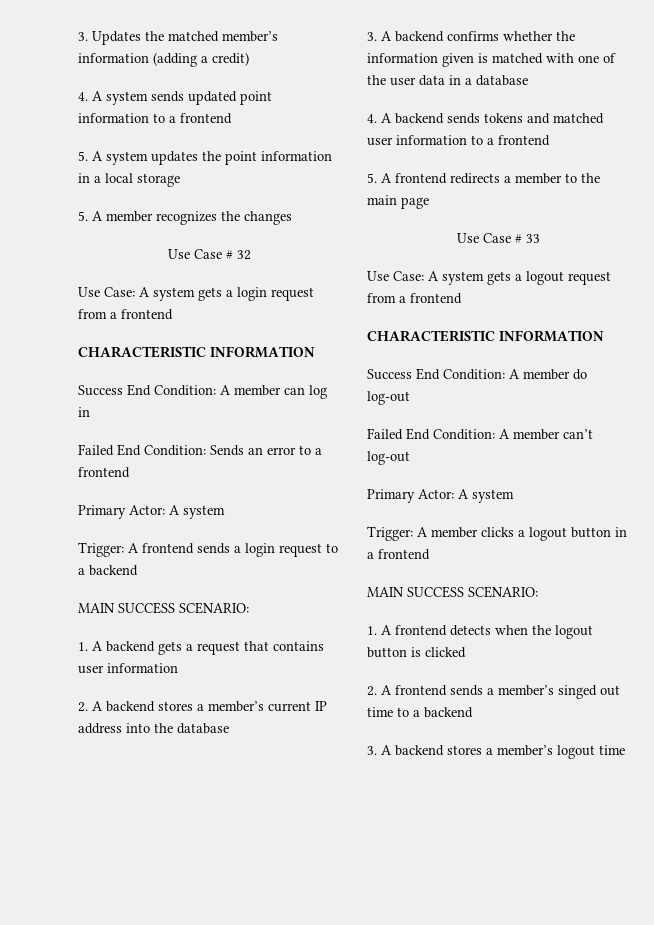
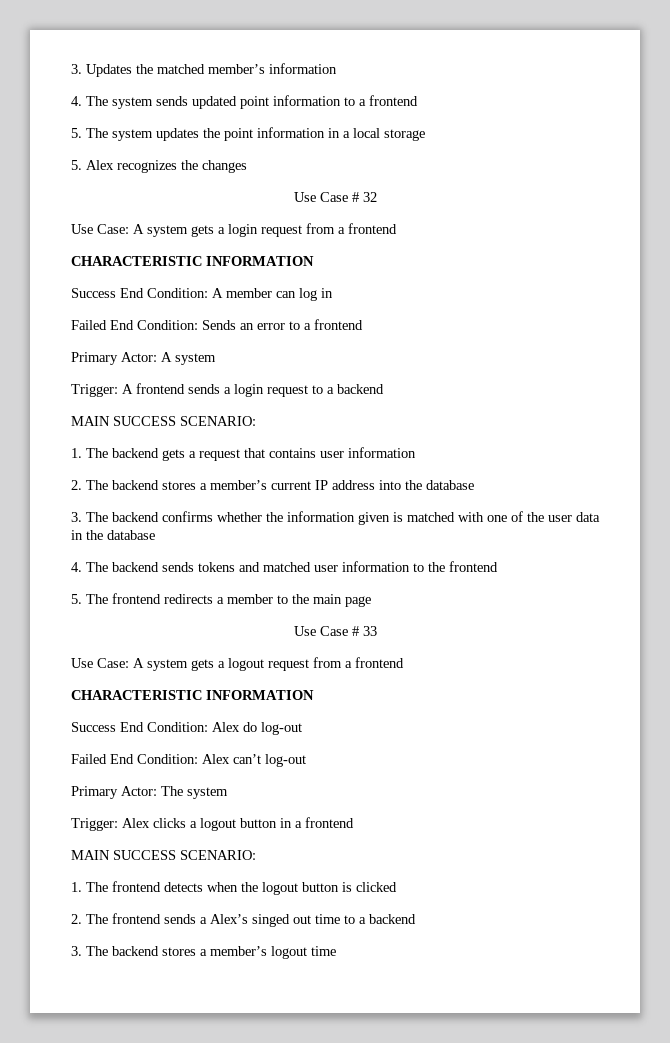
[153,52,249,67] [78,91,103,101] (adding a credit) // 4. A -> [71,96,108,106] // 4. The
[92,151,103,161] A -> [86,128,108,138] The
[92,211,153,222] A member -> [86,160,114,170] Alex
[92,641,103,651] A -> [86,448,108,458] The
[92,701,103,711] A -> [86,480,108,490] The
[381,31,392,41] A -> [86,512,108,522] The
[465,78,472,85] a -> [86,530,103,540] the
[381,113,392,123] A -> [86,562,108,572] The
[487,135,550,146] [367,173,392,183] a frontend // 5. A -> [428,561,498,572] [71,594,108,604] the frontend // 5. The
[509,369,570,380] A member -> [212,722,240,732] Alex
[499,429,560,440] A member -> [202,754,230,764] Alex
[458,489,514,503] [367,526,478,541] A system // Trigger: A member -> [161,786,228,799] [71,818,150,831] The system // Trigger: Alex
[381,625,392,635] A -> [86,882,108,892] The
[381,685,554,696] A frontend sends a member’s -> [86,913,248,924] The frontend sends a Alex’s
[381,745,392,755] A -> [86,946,108,956] The

